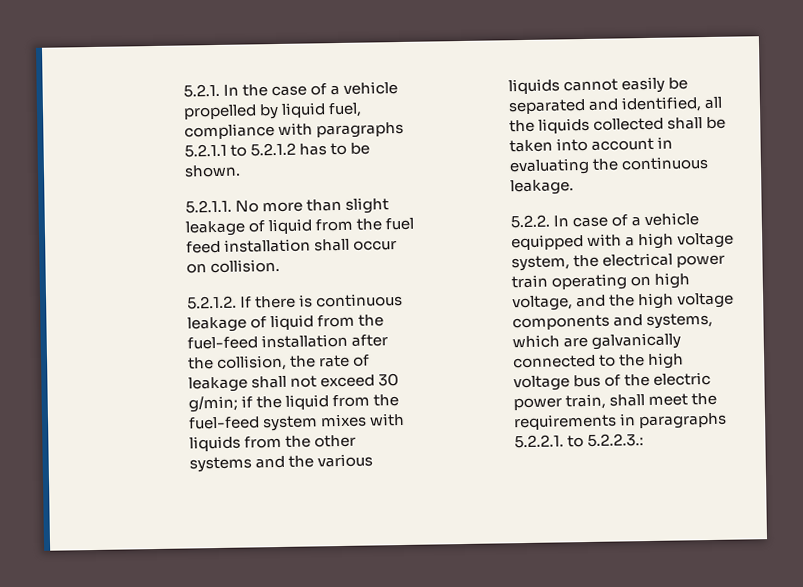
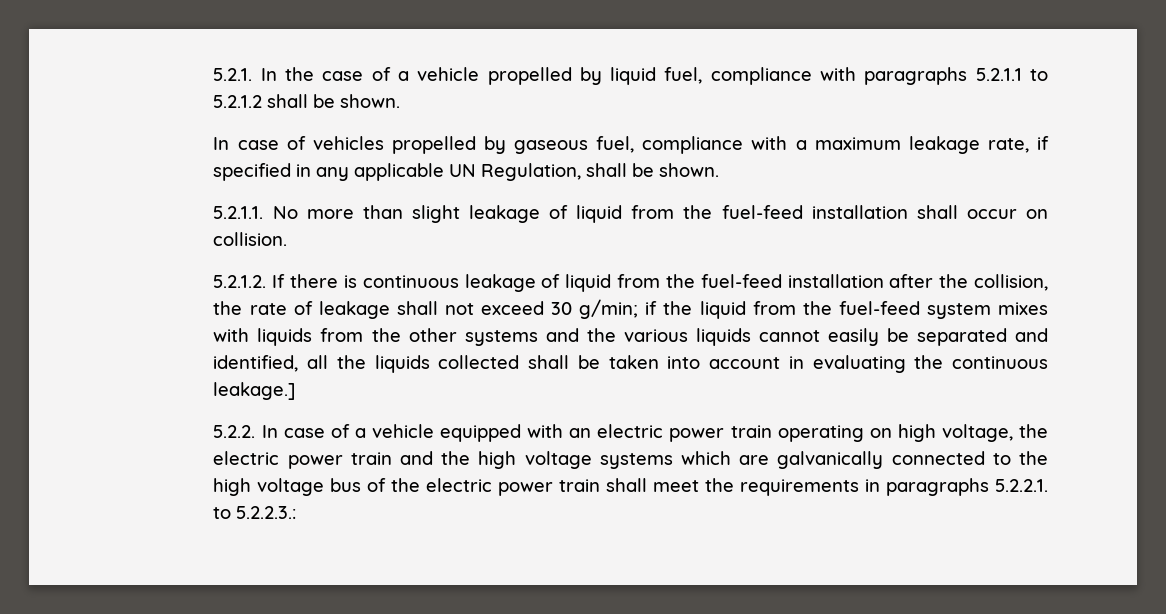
[299,142,348,156] has to -> [267,94,401,108] [213,136,1050,154] [213,163,628,181] shall be shown. // In case of vehicles propelled by gaseous fuel, compliance with a maximum leakage rate, if specified in any applicable UN Regulation, shall
[385,217,415,231] [185,240,221,254] fuel feed -> [721,205,803,219] fuel-feed
[509,179,574,196] leakage. -> [213,382,296,400] leakage.]
[624,232,735,250] [510,252,673,272] a high voltage system, the electrical -> [569,424,664,438] an electric
(573, 303) none -> [1019,424,1049,438] [213,451,392,469] the electric power train
[511,312,713,331] components and systems, -> [599,453,673,469] systems
[564,393,606,410] train, -> [559,479,601,492] train

